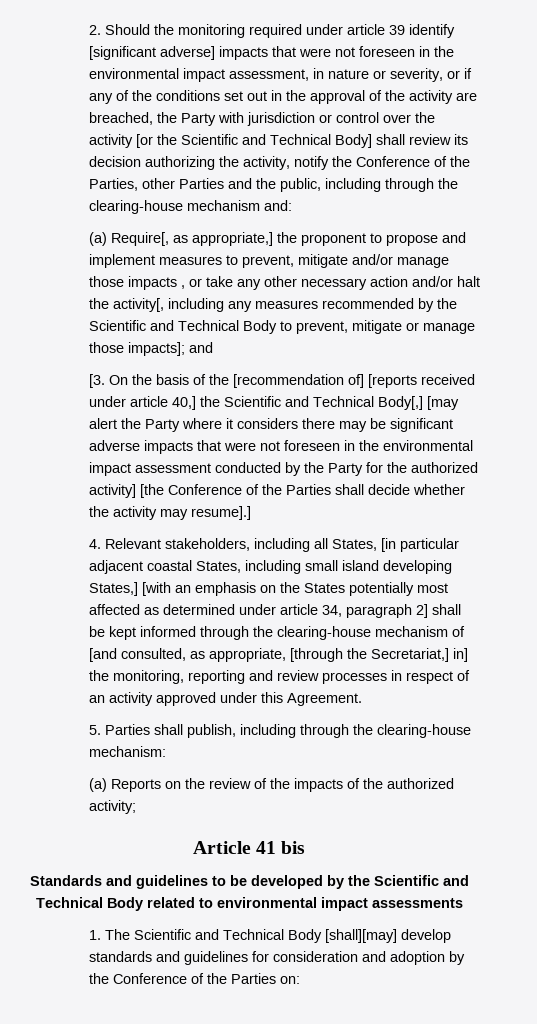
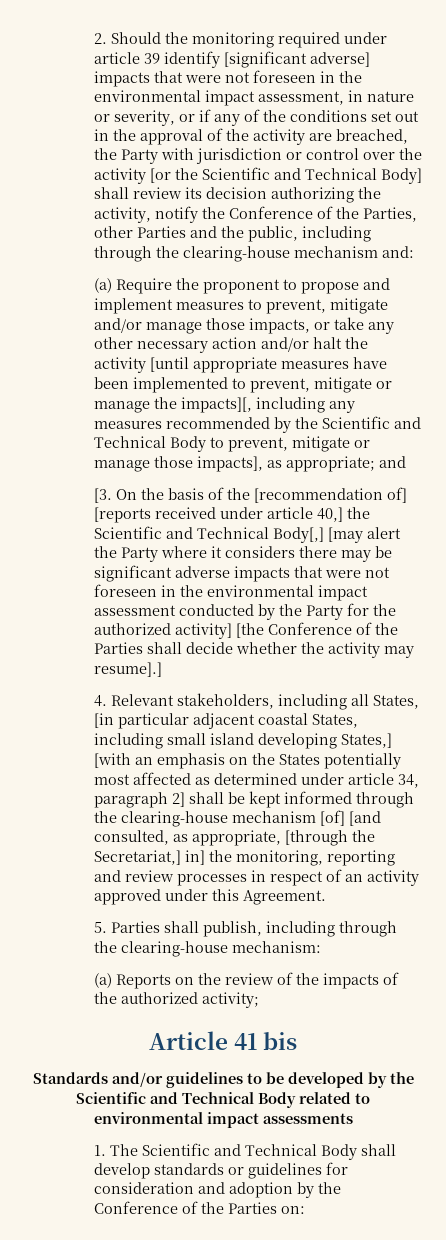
[110,232,273,246] Require[, as appropriate,] -> [115,278,172,294] Require
[127,276,185,290] impacts , -> [248,318,310,334] impacts,
[112,298,164,312] activity[, -> [93,357,387,373] [93,377,392,393] [93,397,252,413] activity [until appropriate measures have been implemented to prevent, mitigate or manage the impacts][,
[127,342,185,356] impacts]; -> [196,456,375,472] impacts], as appropriate;
[451,626,465,637] of -> [319,810,345,826] [of]
[105,875,132,886] and -> [111,1072,163,1087] and/or
[324,929,397,943] [shall][may] -> [360,1144,396,1156] shall
[155,951,180,962] and -> [227,1167,244,1175] or

